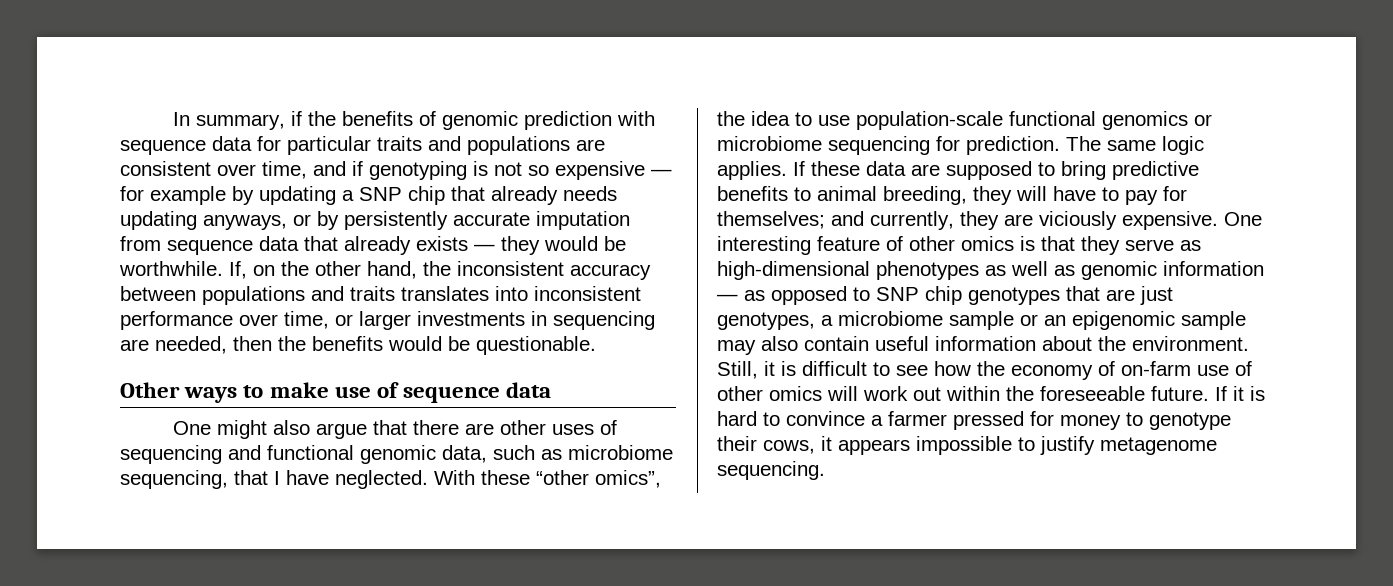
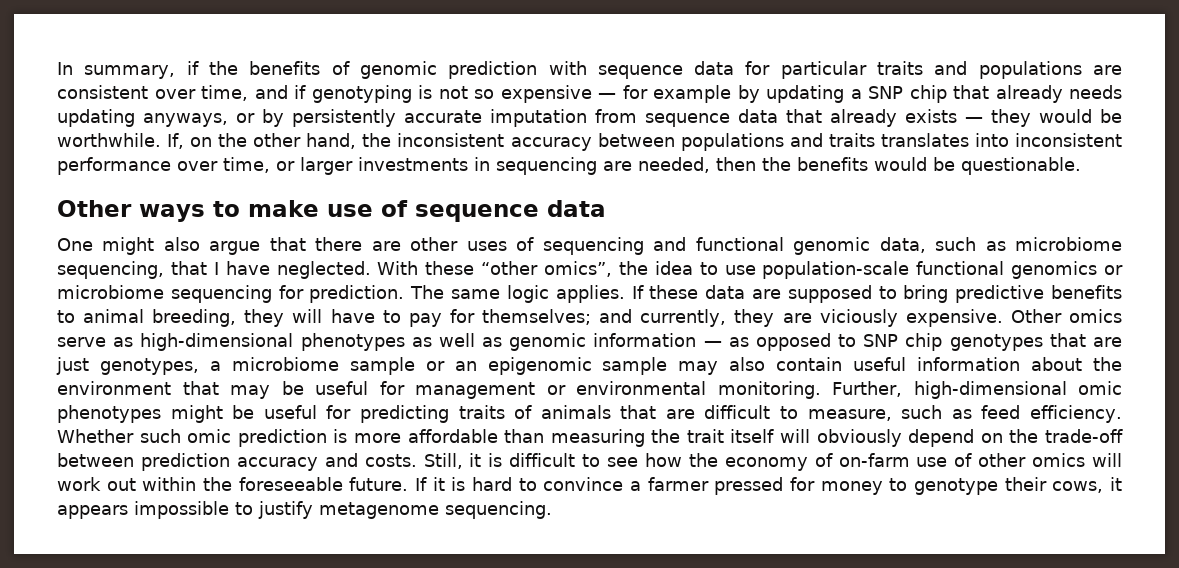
[1224,212,1262,226] [717,236,1120,255] One interesting feature of other omics is that they -> [1010,309,1122,323] Other omics
[1132,336,1249,351] environment. -> [57,381,1122,399] [57,405,1123,423] [57,429,1123,447] [57,453,417,471] environment that may be useful for management or environmental monitoring. Further, high-dimensional omic phenotypes might be useful for predicting traits of animals that are difficult to measure, such as feed efficiency. Whether such omic prediction is more affordable than measuring the trait itself will obviously depend on the trade-off between prediction accuracy and costs.

